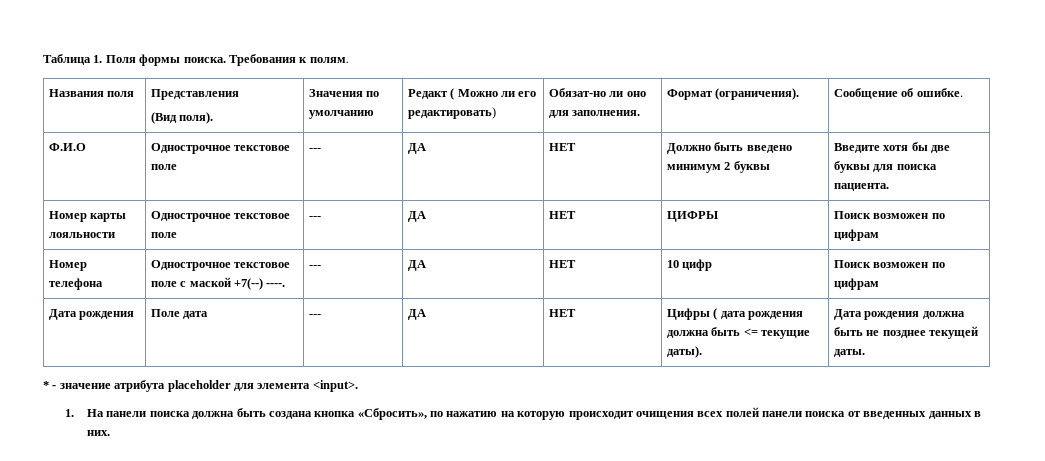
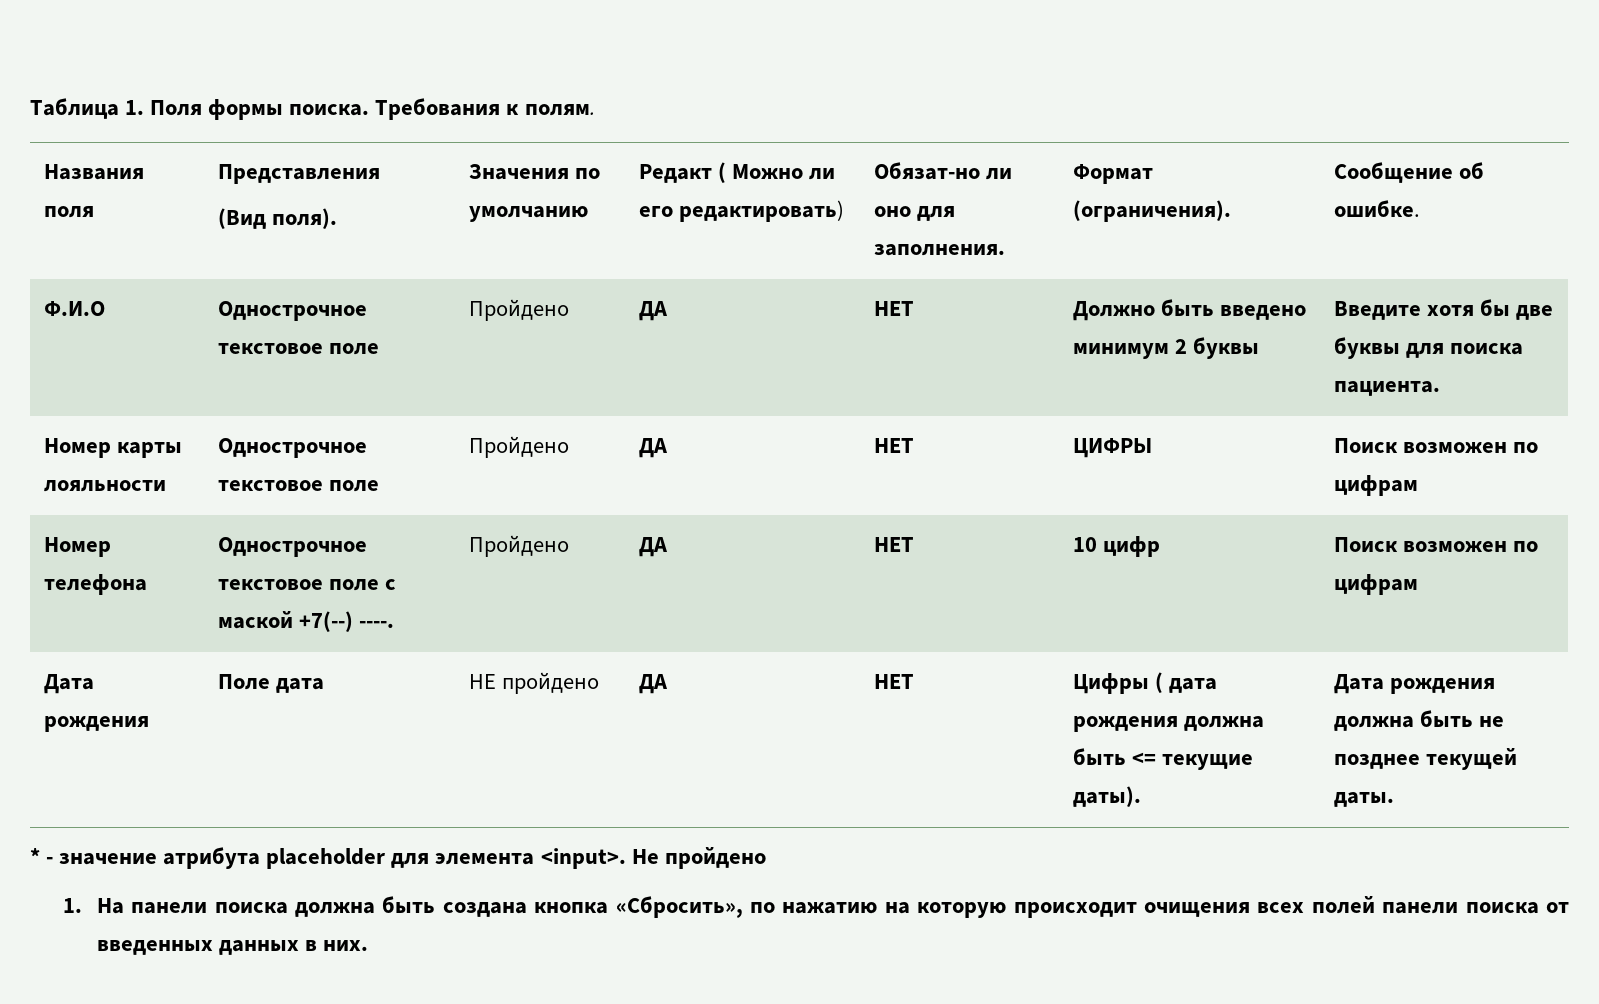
[308,148,321,151] --- -> [468,299,569,321] Пройдено
[308,216,321,219] --- -> [468,436,569,458] Пройдено
[308,265,321,268] --- -> [468,535,569,557] Пройдено
[308,314,321,317] --- -> [468,672,599,694] НЕ пройдено
(358, 386) none -> [631,847,766,869] Не пройдено

